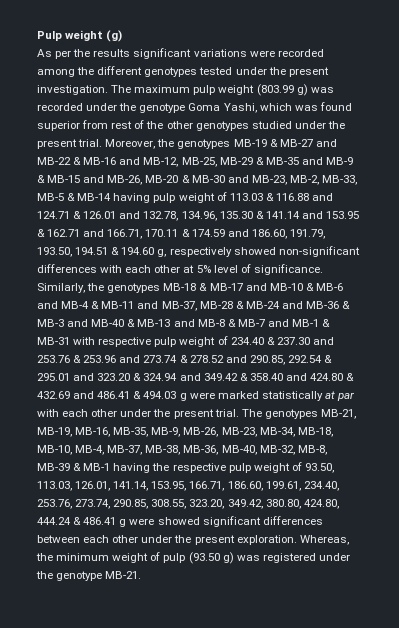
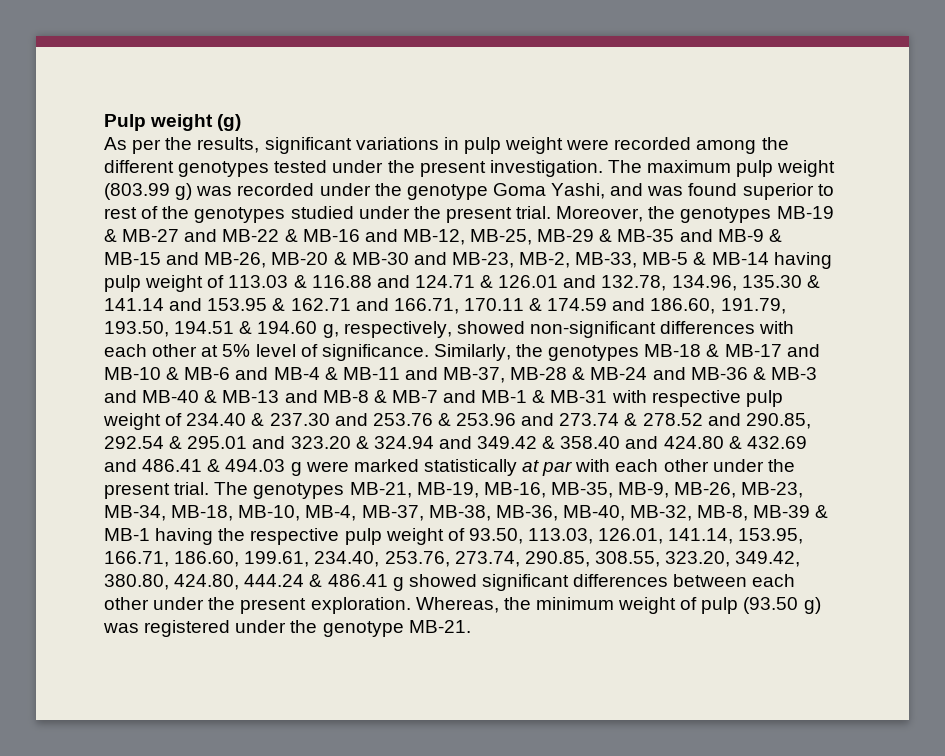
[93,49,131,57] results -> [197,137,260,153] results,
(247, 53) none -> [443,137,564,154] in pulp weight
[259,103,292,111] which -> [610,183,644,196] and
[82,120,109,129] from -> [817,184,834,196] to
[166,121,193,129] other -> (190, 212) none
[169,247,232,257] respectively -> [343,321,452,338] respectively,
[129,518,155,525] were -> (404, 584) none

